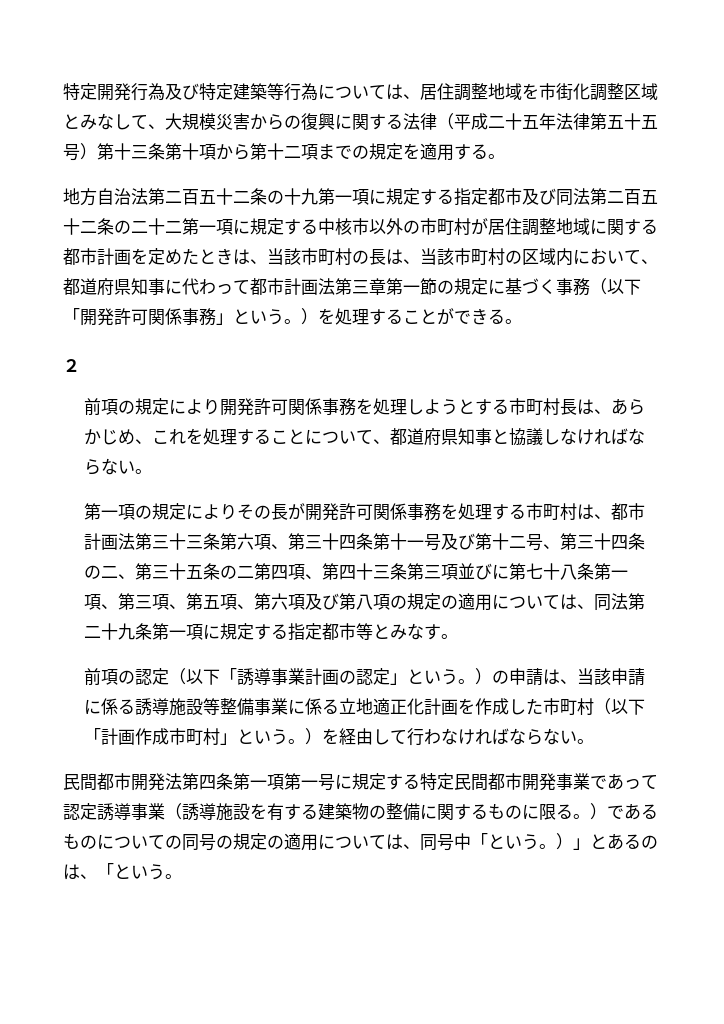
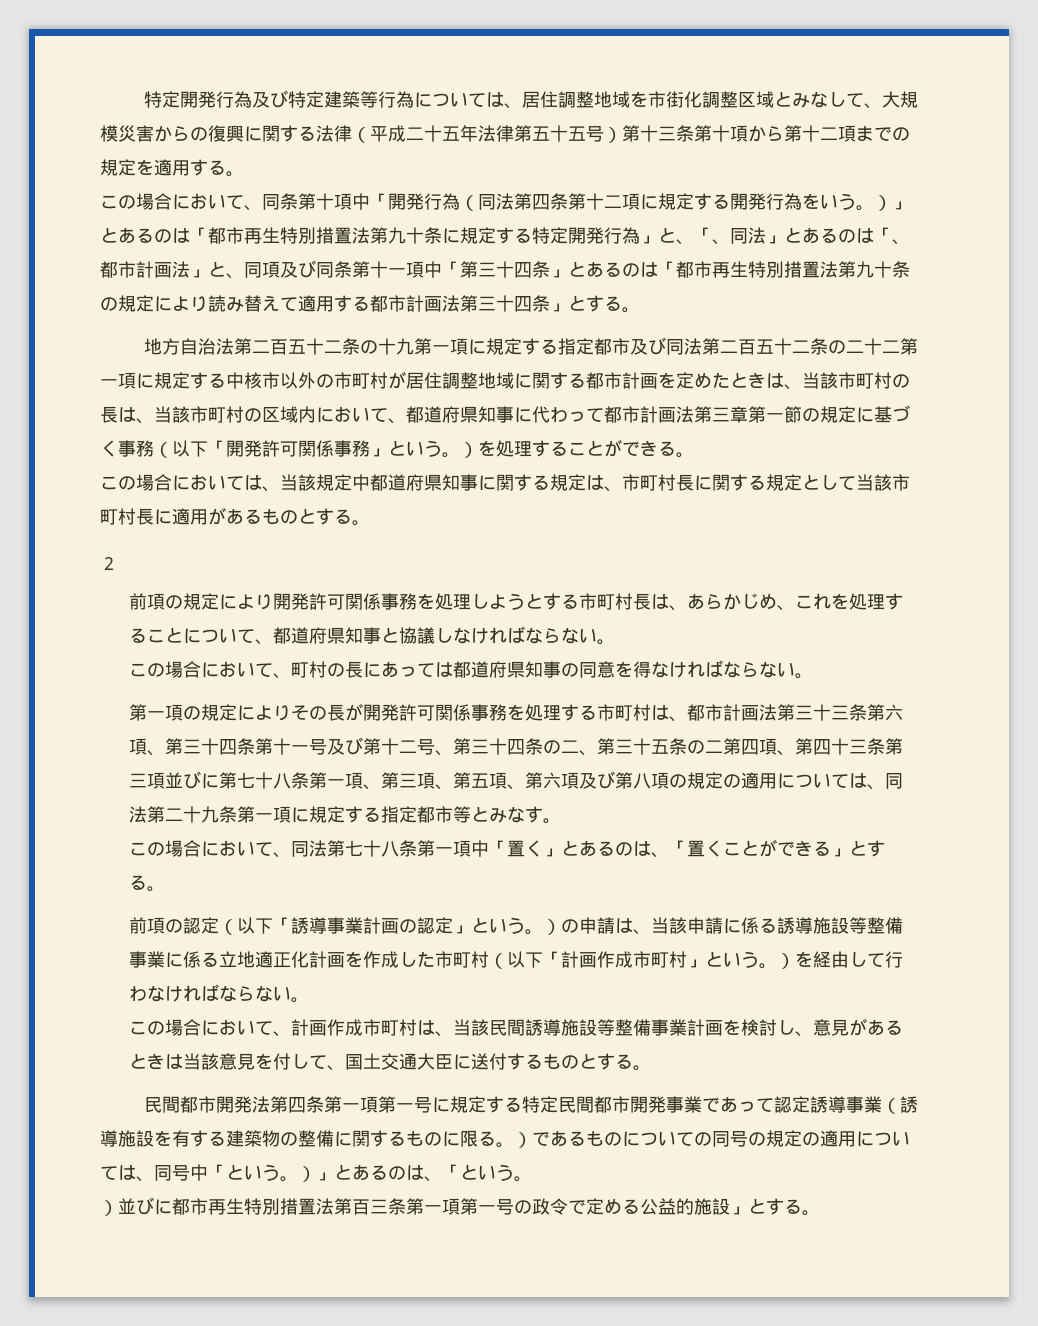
(505, 156) none -> [100,193,910,211] [100,227,910,245] [100,260,910,279] [100,295,640,313] // この場合において、同条第十項中「開発行為（同法第四条第十二項に規定する開発行為をいう。）」とあるのは「都市再生特別措置法第九十条に規定する特定開発行為」と、「、同法」とあるのは「、都市計画法」と、同項及び同条第十一項中「第三十四条」とあるのは「都市再生特別措置法第九十条の規定により読み替えて適用する都市計画法第三十四条」とする。
(522, 321) none -> [100,474,910,492] [100,507,370,526] // この場合においては、当該規定中都道府県知事に関する規定は、市町村長に関する規定として当該市町村長に適用があるものとする。
(152, 471) none -> [128,660,813,679] // この場合において、町村の長にあっては都道府県知事の同意を得なければならない。
(458, 636) none -> [128,839,885,858] [128,875,165,892] // この場合において、同法第七十八条第一項中「置く」とあるのは、「置くことができる」とする。
(594, 741) none -> [128,1018,903,1037] [128,1053,651,1071] // この場合において、計画作成市町村は、当該民間誘導施設等整備事業計画を検討し、意見があるときは当該意見を付して、国土交通大臣に送付するものとする。
(182, 876) none -> [100,1197,820,1216] // ）並びに都市再生特別措置法第百三条第一項第一号の政令で定める公益的施設」とする。

